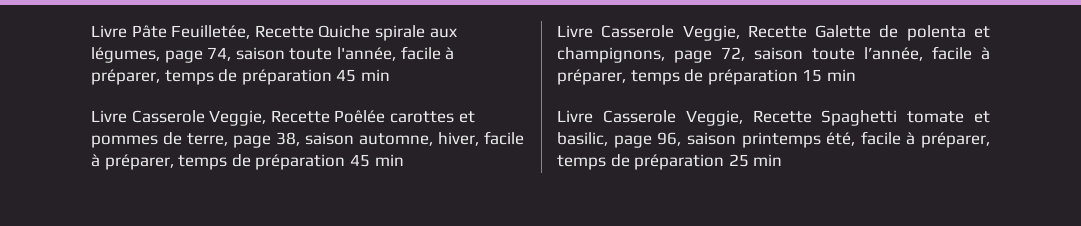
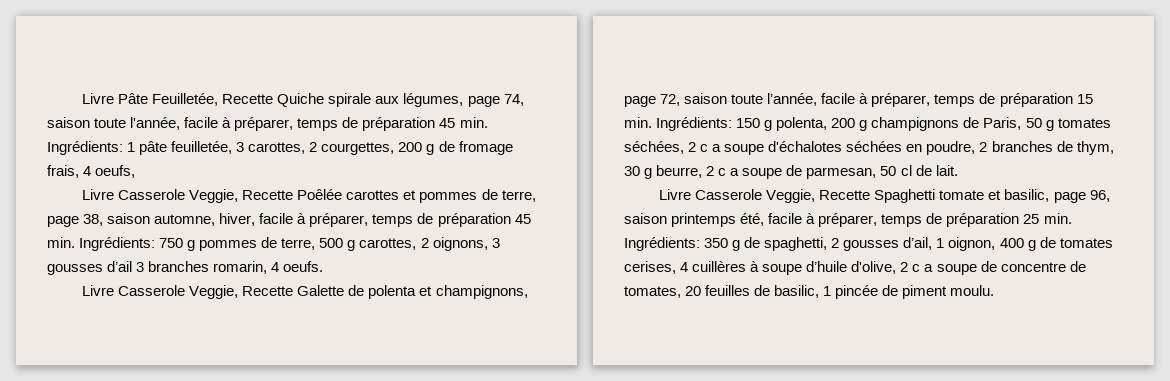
[360,69,390,81] min -> [459,117,488,128] [47,141,513,155] [47,165,136,178] min. Ingrédients: 1 pâte feuilletée, 3 carottes, 2 courgettes, 200 g de fromage frais, 4 oeufs,
[374,154,404,166] min -> [47,237,500,251] [47,261,324,275] min. Ingrédients: 750 g pommes de terre, 500 g carottes, 2 oignons, 3 gousses d’ail 3 branches romarin, 4 oeufs.
[826,69,856,81] min -> [624,117,1111,131] [624,141,1114,155] [624,165,958,179] min. Ingrédients: 150 g polenta, 200 g champignons de Paris, 50 g tomates séchées, 2 c a soupe d'échalotes séchées en poudre, 2 branches de thym, 30 g beurre, 2 c a soupe de parmesan, 50 cl de lait.
[753,154,783,166] min -> [1043,213,1072,224] [624,237,1113,251] [624,261,1086,275] [624,285,995,299] min. Ingrédients: 350 g de spaghetti, 2 gousses d’ail, 1 oignon, 400 g de tomates cerises, 4 cuillères à soupe d’huile d'olive, 2 c a soupe de concentre de tomates, 20 feuilles de basilic, 1 pincée de piment moulu.

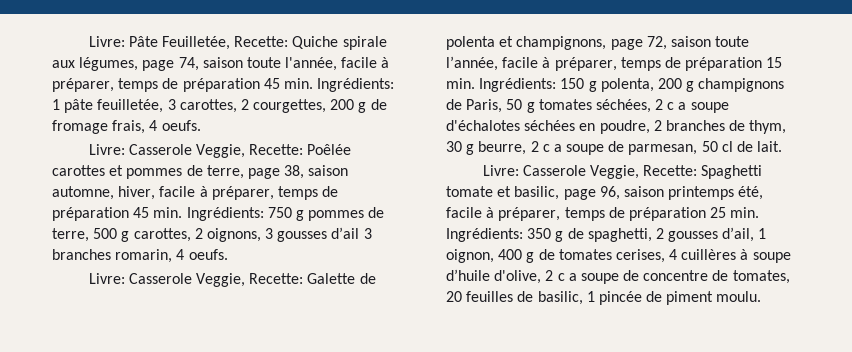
[82,93,115,104] Livre -> [88,36,125,47] Livre:
[222,94,274,104] Recette -> [234,36,289,47] Recette:
[95,165,136,178] [82,189,294,203] oeufs, // Livre Casserole Veggie, Recette -> [161,120,201,131] [88,144,304,158] oeufs. // Livre: Casserole Veggie, Recette:
[82,285,294,299] Livre Casserole Veggie, Recette -> [88,273,304,287] Livre: Casserole Veggie, Recette:
[659,189,871,203] Livre Casserole Veggie, Recette -> [482,165,698,179] Livre: Casserole Veggie, Recette:

